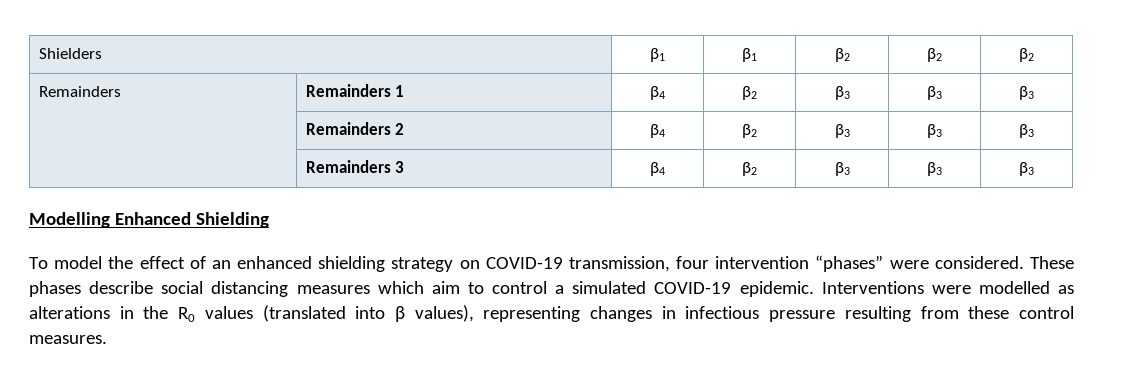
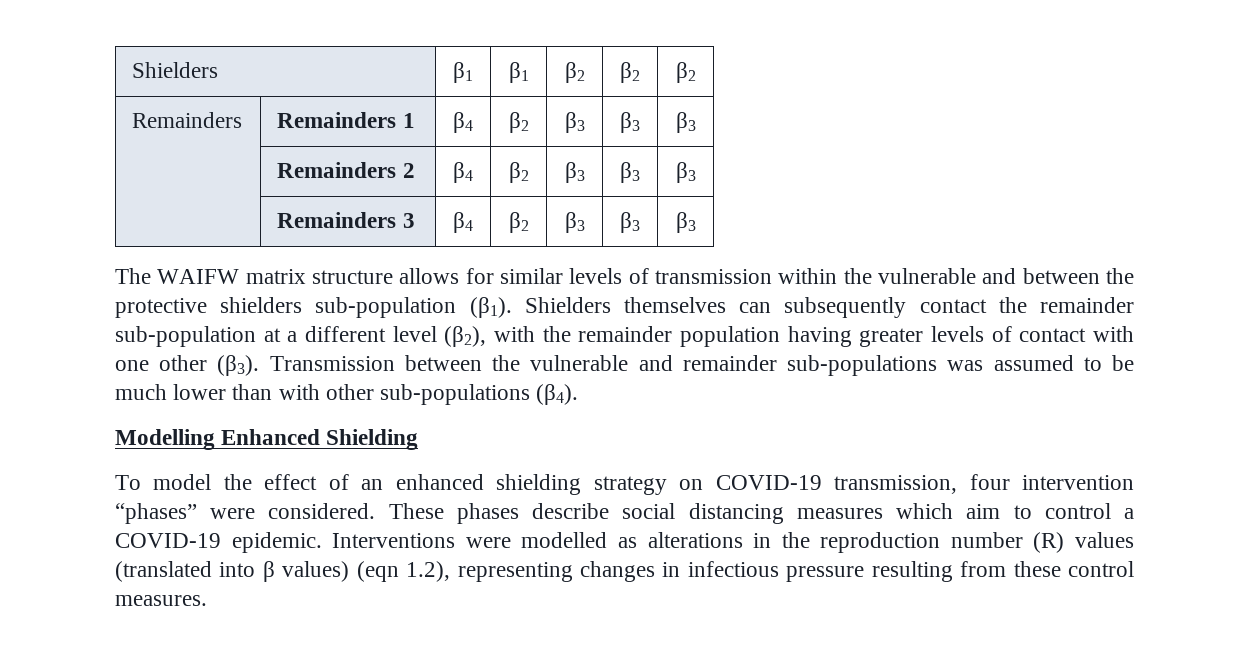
(1034, 169) none -> [115,268,1135,284] [115,297,1135,318] [115,326,1134,347] [115,355,1135,376] [115,384,579,405] // The WAIFW matrix structure allows for similar levels of transmission within the vulnerable and between the protective shielders sub-population (β1). Shielders themselves can subsequently contact the remainder sub-population at a different level (β2), with the remainder population having greater levels of contact with one other (β3). Transmission between the vulnerable and remainder sub-populations was assumed to be much lower than with other sub-populations (β4).
[572,281,647,294] simulated -> (1135, 513) none
[178,307,196,322] R0 -> [820,532,1065,553] reproduction number (R)
[414,305,474,322] values), -> [282,561,451,582] values) (eqn 1.2),

